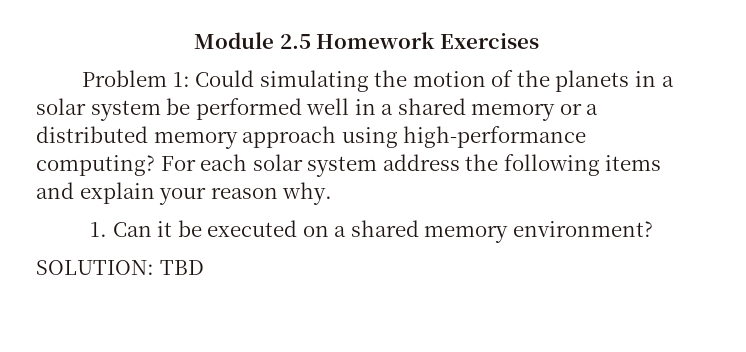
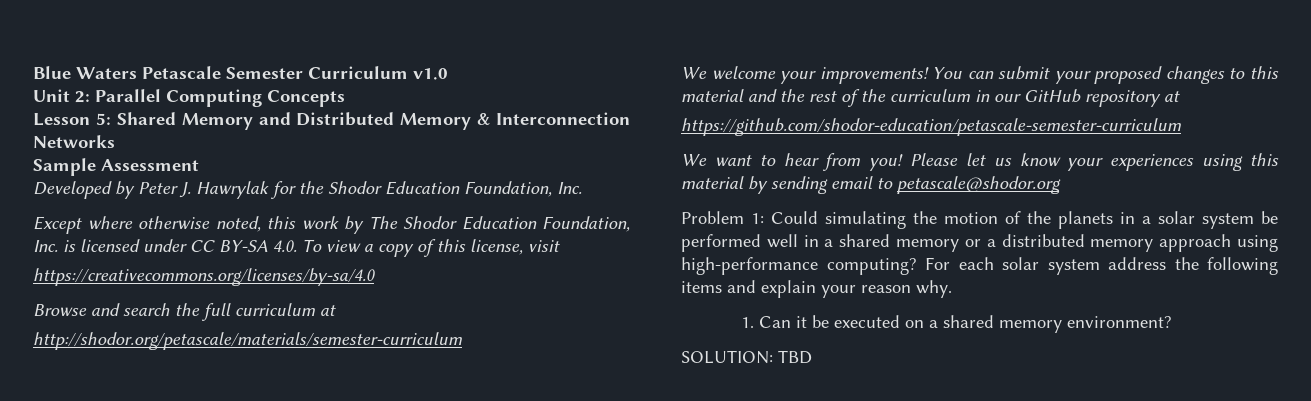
[194,32,539,49] Module 2.5 Homework Exercises -> [33,66,448,80] [33,89,345,107] [33,112,630,130] [33,135,115,148] [33,158,199,176] [33,181,582,199] [33,216,630,234] [33,239,560,257] [33,268,375,286] [33,303,336,321] [33,332,463,350] [681,66,1279,84] [681,89,1180,107] [681,118,1182,136] [681,153,1279,171] [681,176,1061,194] Blue Waters Petascale Semester Curriculum v1.0 // Unit 2: Parallel Computing Concepts // Lesson 5: Shared Memory and Distributed Memory & Interconnection Networks // Sample Assessment // Developed by Peter J. Hawrylak for the Shodor Education Foundation, Inc. // Except where otherwise noted, this work by The Shodor Education Foundation, Inc. is licensed under CC BY-SA 4.0. To view a copy of this license, visit // https://creativecommons.org/licenses/by-sa/4.0 // Browse and search the full curriculum at // http://shodor.org/petascale/materials/semester-curriculum // We welcome your improvements! You can submit your proposed changes to this material and the rest of the curriculum in our GitHub repository at // https://github.com/shodor-education/petascale-semester-curriculum // We want to hear from you! Please let us know your experiences using this material by sending email to petascale@shodor.org

